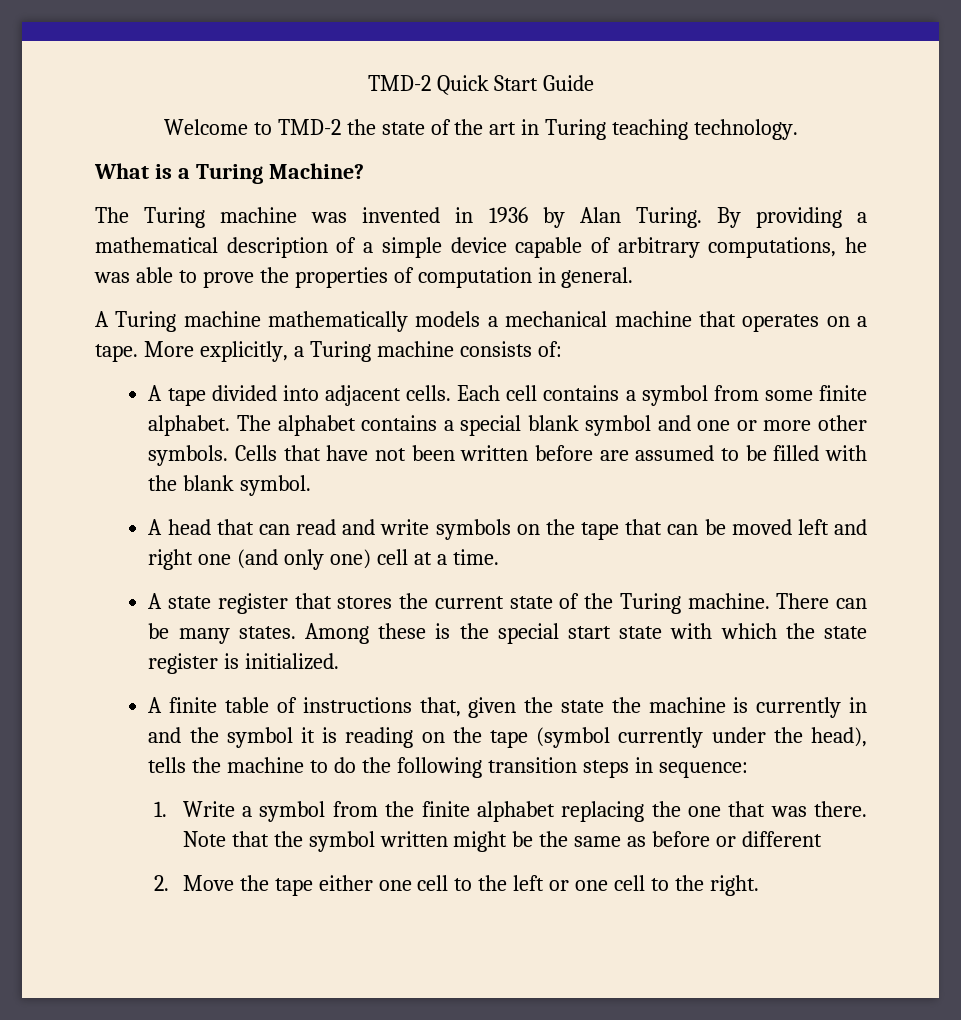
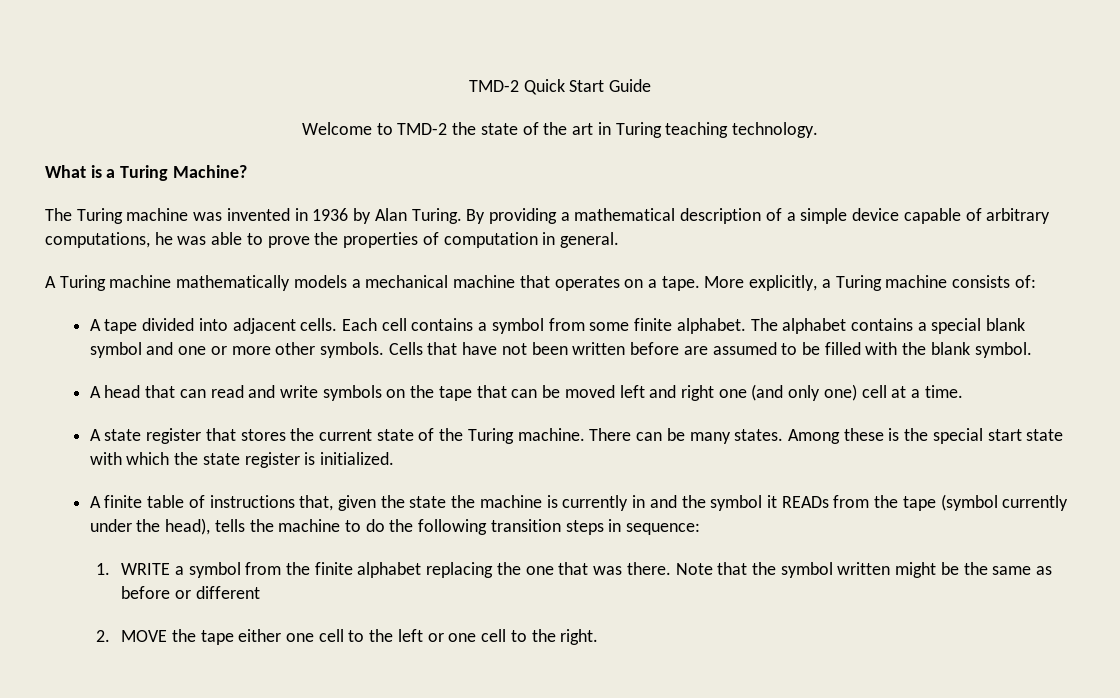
[322,727,445,748] is reading on -> [781,495,870,508] READs from
[182,801,235,817] Write -> [121,563,171,575] WRITE
[182,875,234,891] Move -> [121,630,168,642] MOVE

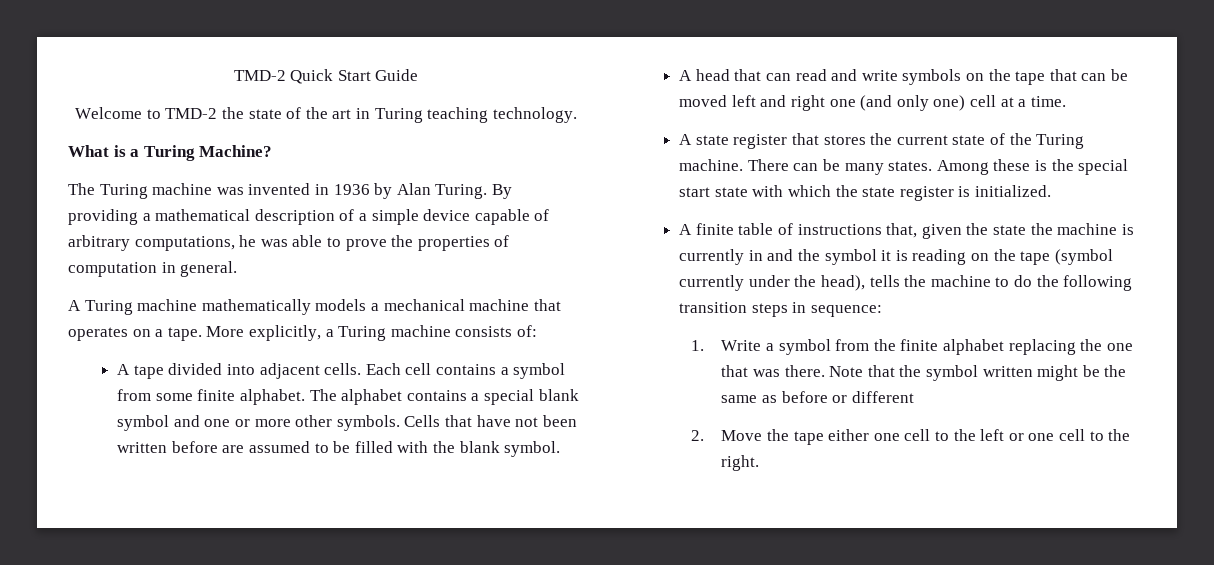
[781,495,870,508] READs from -> [895,249,989,265] is reading on
[121,563,171,575] WRITE -> [721,340,762,351] Write
[121,630,168,642] MOVE -> [721,430,763,441] Move

